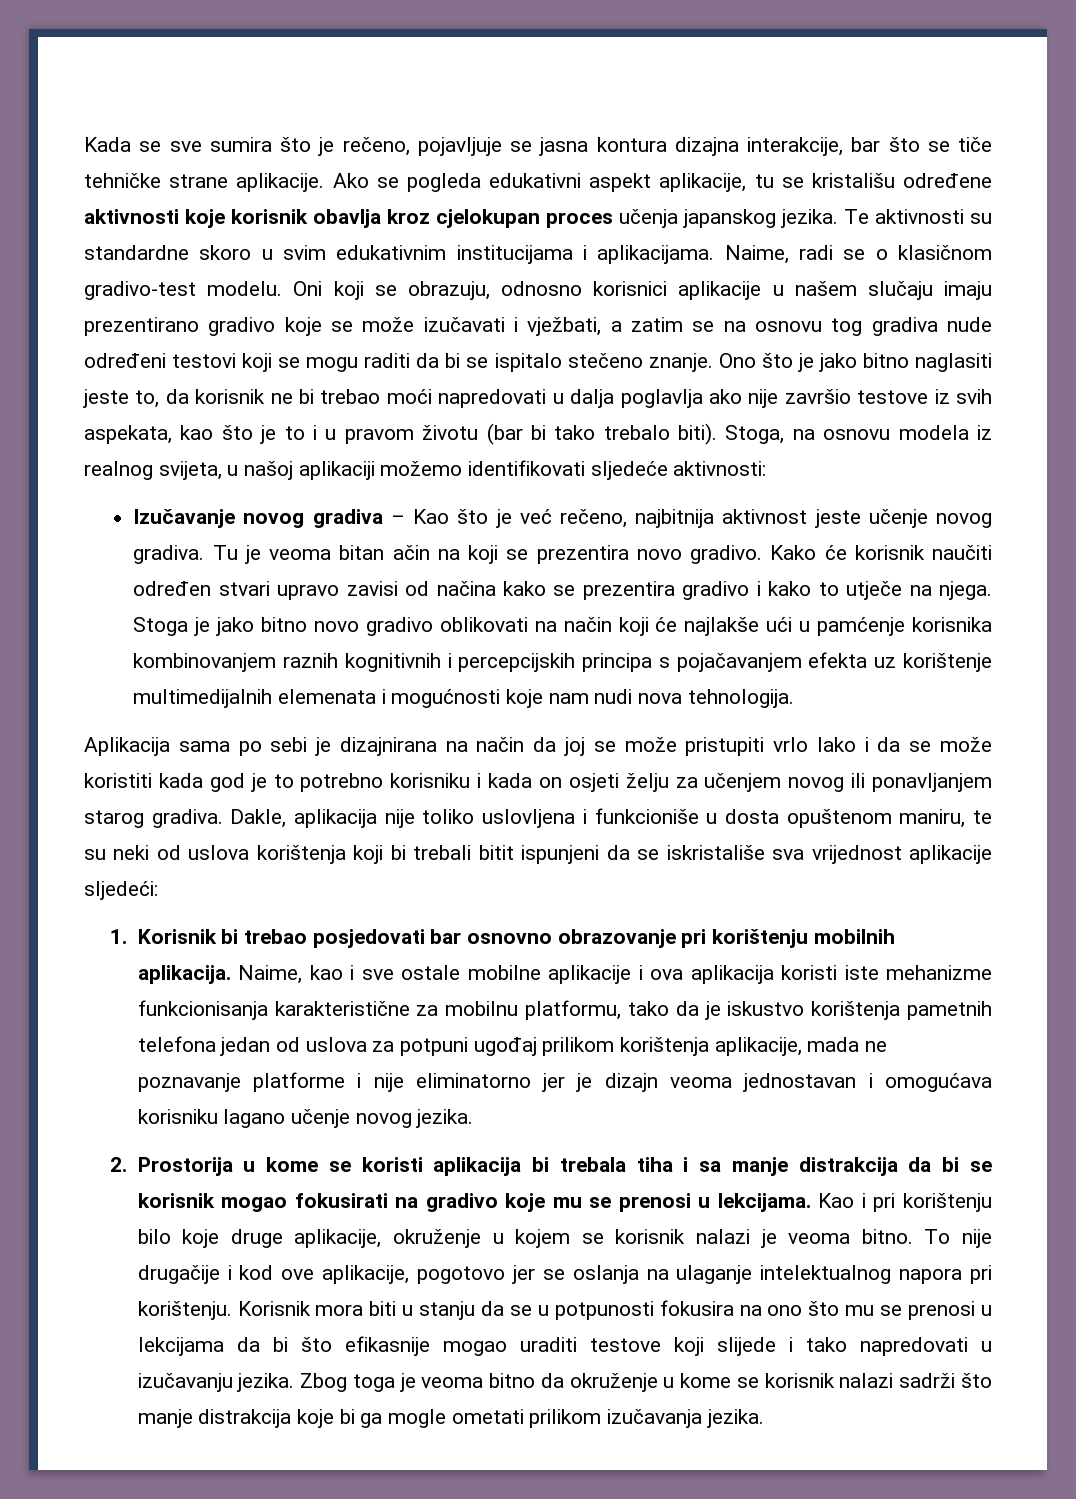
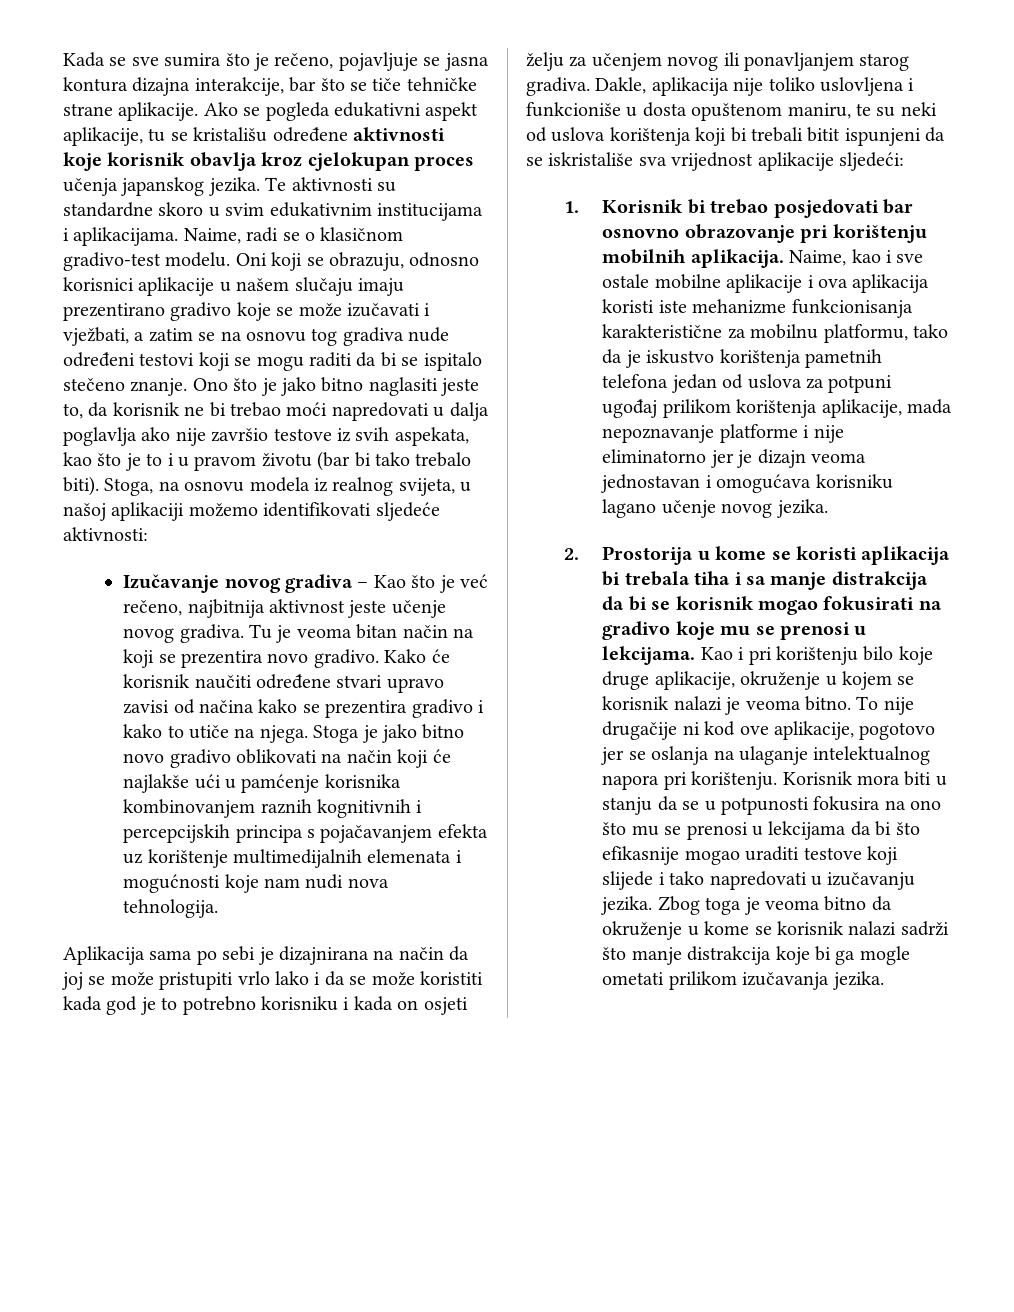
[392,545,430,560] ačin -> [402,625,448,638] način
[133,581,212,596] određen -> [255,674,331,689] određene
[846,581,903,600] utječe -> [188,725,229,739] utiče
[865,1041,888,1052] [137,1073,241,1092] ne poznavanje -> [602,425,715,443] nepoznavanje
[227,1265,232,1280] i -> [682,722,700,735] ni

